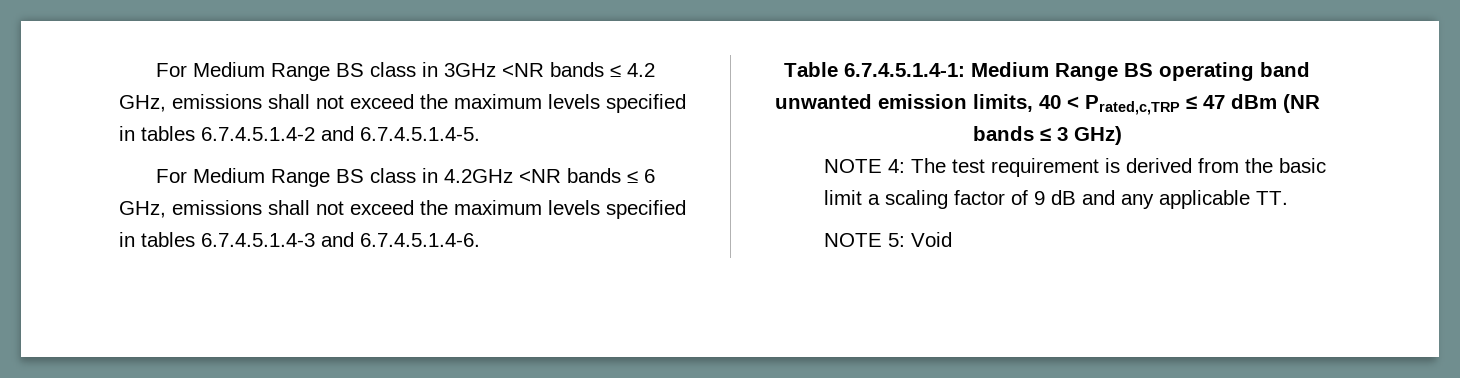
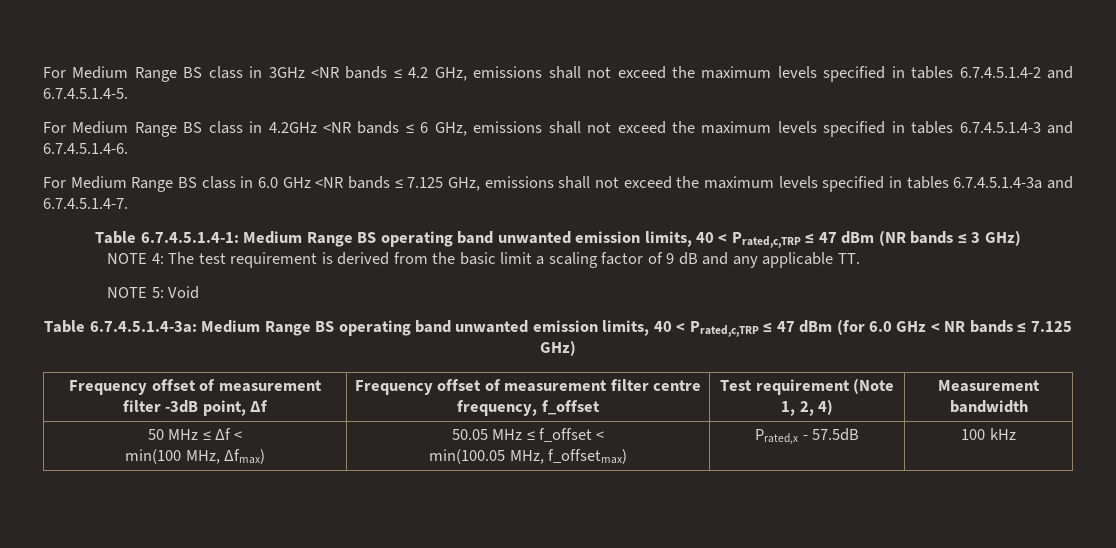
(480, 240) none -> [43,176,1073,192] [43,198,128,209] // For Medium Range BS class in 6.0 GHz <NR bands ≤ 7.125 GHz, emissions shall not exceed the maximum levels specified in tables 6.7.4.5.1.4-3a and 6.7.4.5.1.4-7.
(952, 239) none -> [44,319,1072,337] [540,340,576,356] [69,379,322,395] [122,400,269,416] [354,379,702,395] [457,400,600,416] [720,378,894,395] [781,399,833,416] [938,380,1040,392] [949,400,1028,413] [147,428,243,440] [125,449,265,464] [451,428,605,442] [429,449,627,464] [755,428,859,444] [961,428,1016,440] // Table 6.7.4.5.1.4-3a: Medium Range BS operating band unwanted emission limits, 40 < Prated,c,TRP ≤ 47 dBm (for 6.0 GHz < NR bands ≤ 7.125 GHz) // Frequency offset of measurement filter -3dB point, Δf | Frequency offset of measurement filter centre frequency, f_offset | Test requirement (Note 1, 2, 4) | Measurement bandwidth // 50 MHz ≤ Δf < // min(100 MHz, Δfmax) | 50.05 MHz ≤ f_offset < // min(100.05 MHz, f_offsetmax) | Prated,x - 57.5dB | 100 kHz

